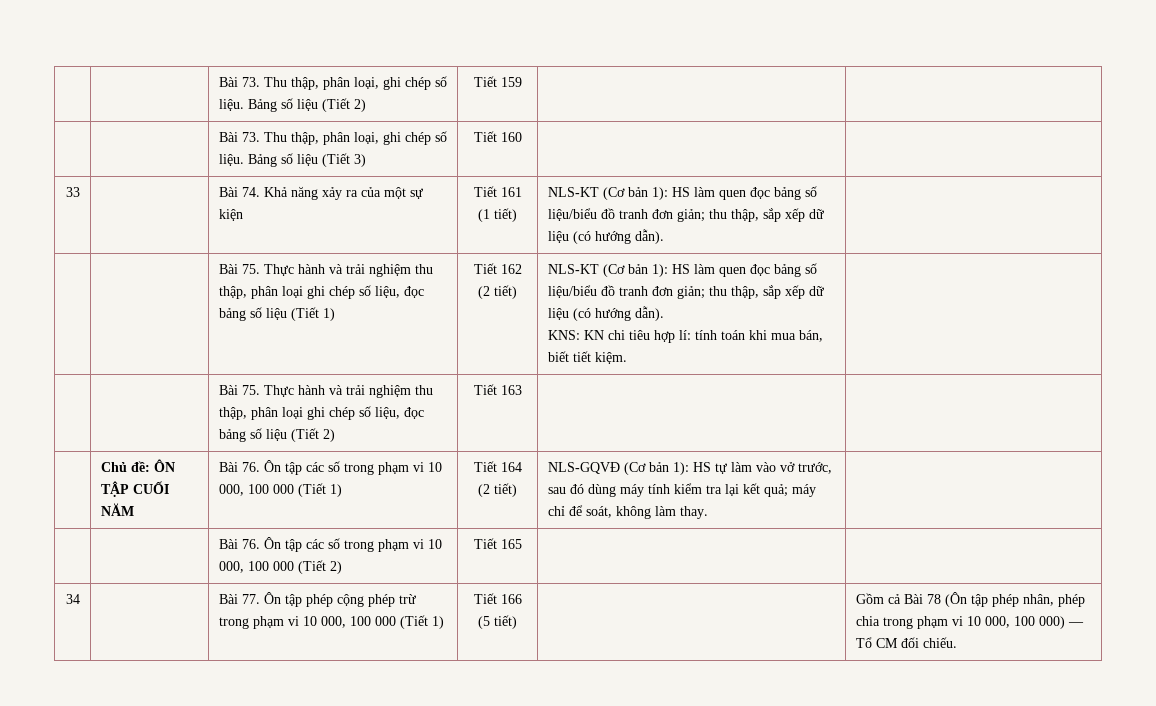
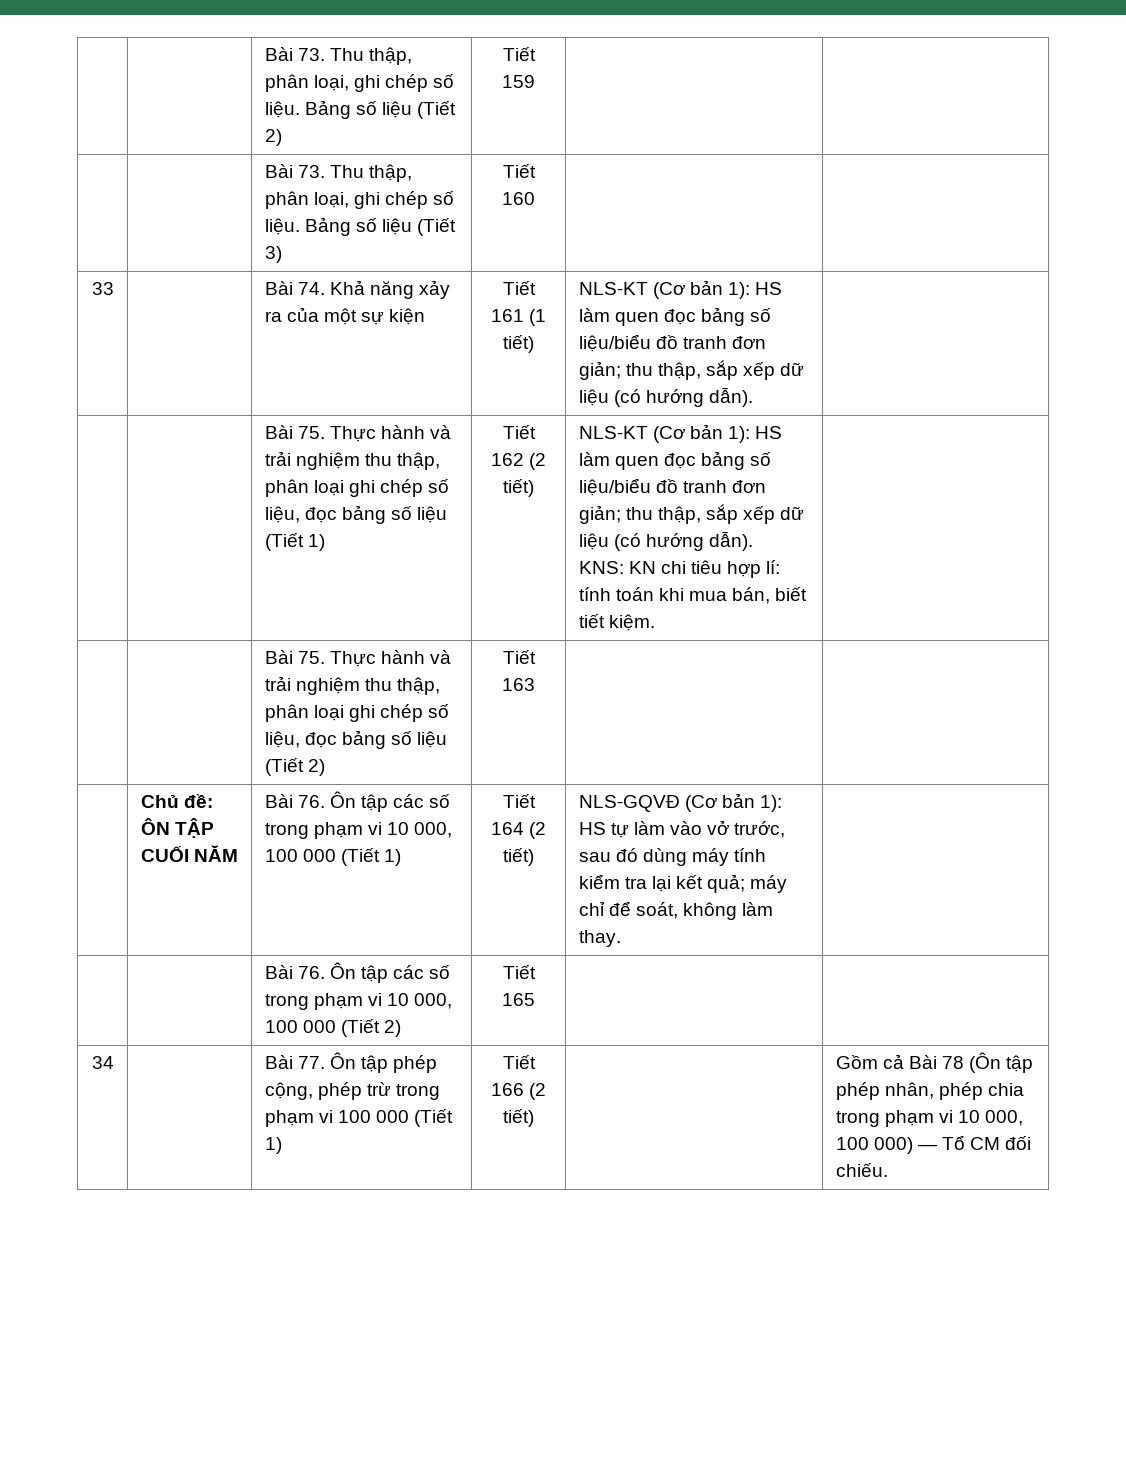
[336,594,364,607] cộng -> [264,1082,313,1100] cộng,
[302,616,346,628] 10 000, -> (333, 1116) none
[478,616,490,629] (5 -> [529,1083,547,1100] (2

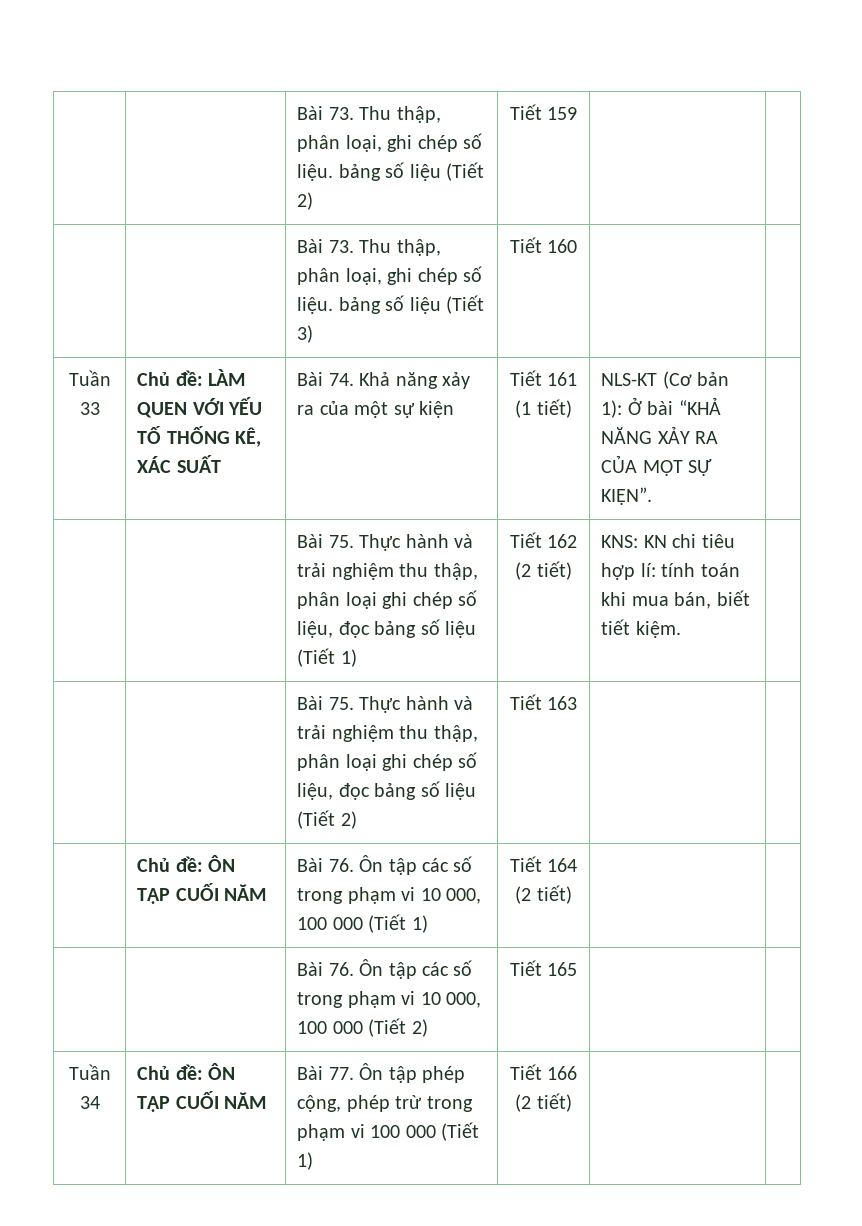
[304,100,351,119] Bảng -> [338,164,381,181] bảng
[304,217,351,236] Bảng -> [338,297,381,314] bảng
(535, 198) none -> [68,370,111,386] Tuần
(114, 288) none -> [137,369,246,386] [137,397,263,418] [137,426,262,447] [137,455,221,473] Chủ đề: LÀM QUEN VỚI YẾU TỐ THỐNG KÊ, XÁC SUẤT
[755,282,783,295] [578,307,772,326] [578,334,767,352] [578,360,805,380] [578,387,754,407] HS làm quen đọc bảng số liệu/biểu đồ tranh đơn giản; thu thập, sắp xếp dữ liệu (có hướng dẫn). -> [627,397,721,415] [601,426,719,444] [601,455,713,476] [601,487,653,505] Ở bài “KHẢ NĂNG XẢY RA CỦA MỘT SỰ KIỆN”.
[578,424,783,443] [578,451,772,470] [578,478,767,496] [578,504,805,524] [578,531,754,551] NLS-KT (Cơ bản 1): HS làm quen đọc bảng số liệu/biểu đồ tranh đơn giản; thu thập, sắp xếp dữ liệu (có hướng dẫn). // -> (572, 570) none
[578,793,783,812] [578,820,786,838] [578,848,767,866] [578,874,788,893] [578,901,774,920] [578,930,621,947] NLS-GQVĐ (Cơ bản 1): HS tự làm vào vở trước, sau đó dùng máy tính kiểm tra lại kết quả; máy chỉ để soát, không làm thay. -> (572, 894) none
(535, 999) none -> [68,1064,111,1080] Tuần
(114, 1062) none -> [137,1063,236,1080] [137,1091,267,1112] Chủ đề: ÔN TẬP CUỐI NĂM
[835,1052,1034,1073] [835,1082,1025,1100] [835,1110,1024,1127] [835,1135,1032,1154] [835,1163,888,1177] Gồm cả Bài 78 (Ôn tập phép nhân, phép chia trong phạm vi 10 000, 100 000) — Tổ CM đối chiếu. -> (572, 1102) none

